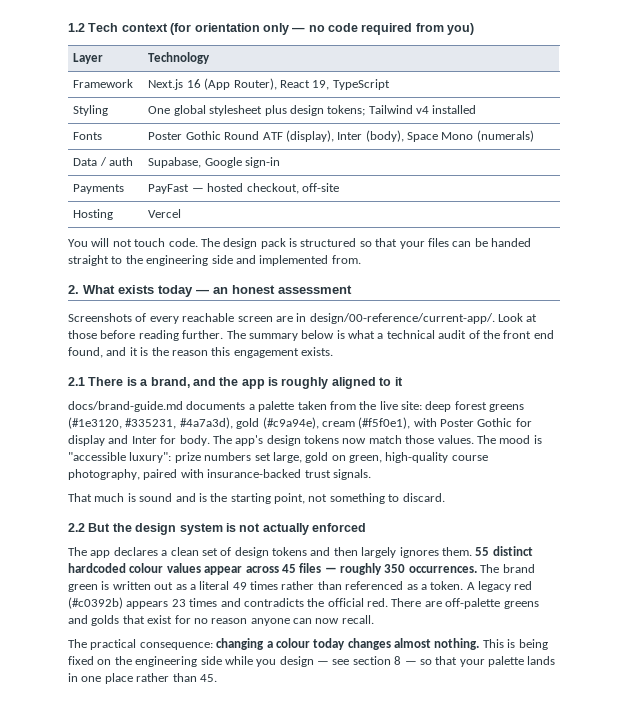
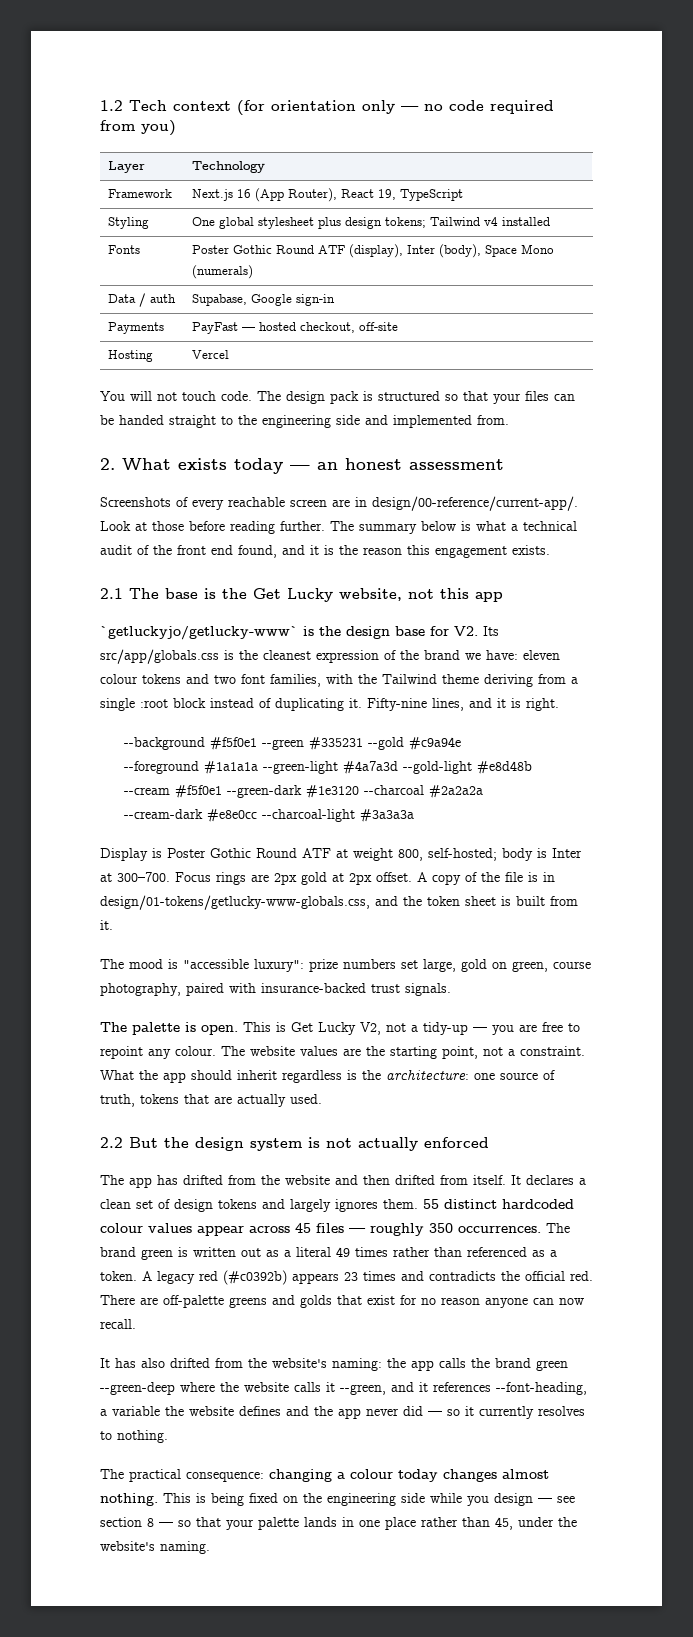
[88,377,403,389] [68,401,525,412] [68,417,532,429] [68,435,474,446] There is a brand, and the app is roughly aligned to it // docs/brand-guide.md documents a palette taken from the live site: deep forest greens (#1e3120, #335231, #4a7a3d), gold (#c9a94e), cream (#f5f0e1), with Poster Gothic for display and Inter for body. The app's design tokens now match those values. -> [129,588,503,602] [100,626,499,640] [100,649,560,664] [100,674,578,687] [100,698,559,711] [123,737,461,750] [123,761,532,774] [123,785,483,798] [123,809,414,822] [100,848,582,861] [100,872,555,885] [100,895,578,910] [100,920,113,930] The base is the Get Lucky website, not this app // `getluckyjo/getlucky-www` is the design base for V2. Its src/app/globals.css is the cleanest expression of the brand we have: eleven colour tokens and two font families, with the Tailwind theme deriving from a single :root block instead of duplicating it. Fifty-nine lines, and it is right. // --background #f5f0e1 --green #335231 --gold #c9a94e // --foreground #1a1a1a --green-light #4a7a3d --gold-light #e8d48b // --cream #f5f0e1 --green-dark #1e3120 --charcoal #2a2a2a // --cream-dark #e8e0cc --charcoal-light #3a3a3a // Display is Poster Gothic Round ATF at weight 800, self-hosted; body is Inter at 300–700. Focus rings are 2px gold at 2px offset. A copy of the file is in design/01-tokens/getlucky-www-globals.css, and the token sheet is built from it. //
[385,452,449,463] high-quality -> (548, 966) none
[68,493,445,504] That much is sound and is the starting point, not something to discard. -> [100,1022,580,1035] [100,1046,585,1059] [100,1070,555,1083] [100,1094,322,1107] The palette is open. This is Get Lucky V2, not a tidy-up — you are free to repoint any colour. The website values are the starting point, not a constraint. What the app should inherit regardless is the architecture: one source of truth, tokens that are actually used.
(111, 554) none -> [157,1175,521,1185] has drifted from the website and then drifted from itself. It
[333,547,358,556] then -> (285, 1204) none
(374, 619) none -> [100,1358,568,1371] [100,1382,587,1395] [100,1406,585,1419] [100,1430,168,1443] // It has also drifted from the website's naming: the app calls the brand green --green-deep where the website calls it --green, and it references --font-heading, a variable the website defines and the app never did — so it currently resolves to nothing.
[199,674,217,682] 45. -> [495,1517,577,1530] [100,1541,210,1554] 45, under the website's naming.

